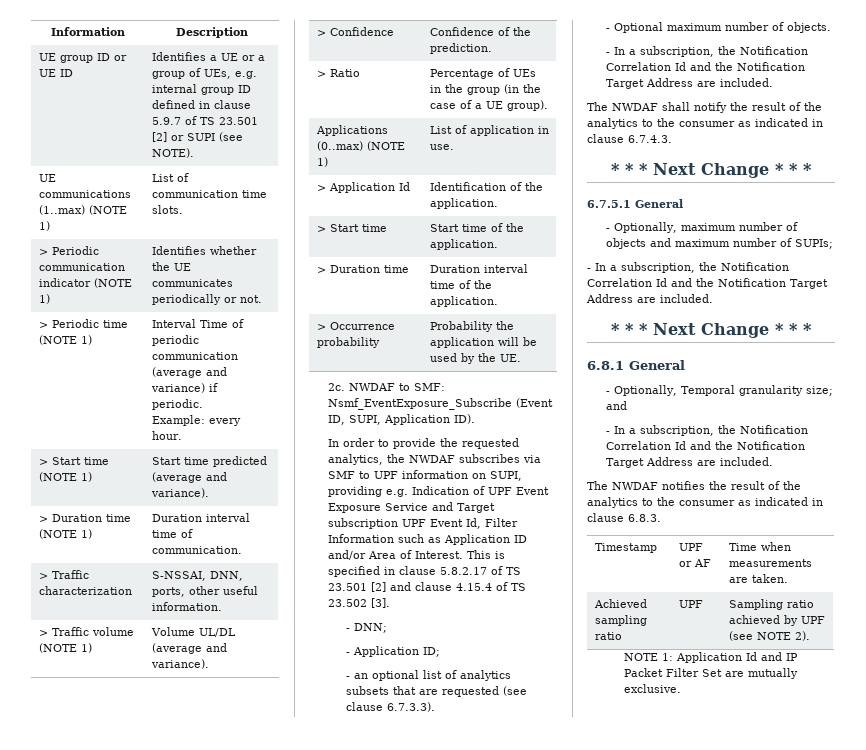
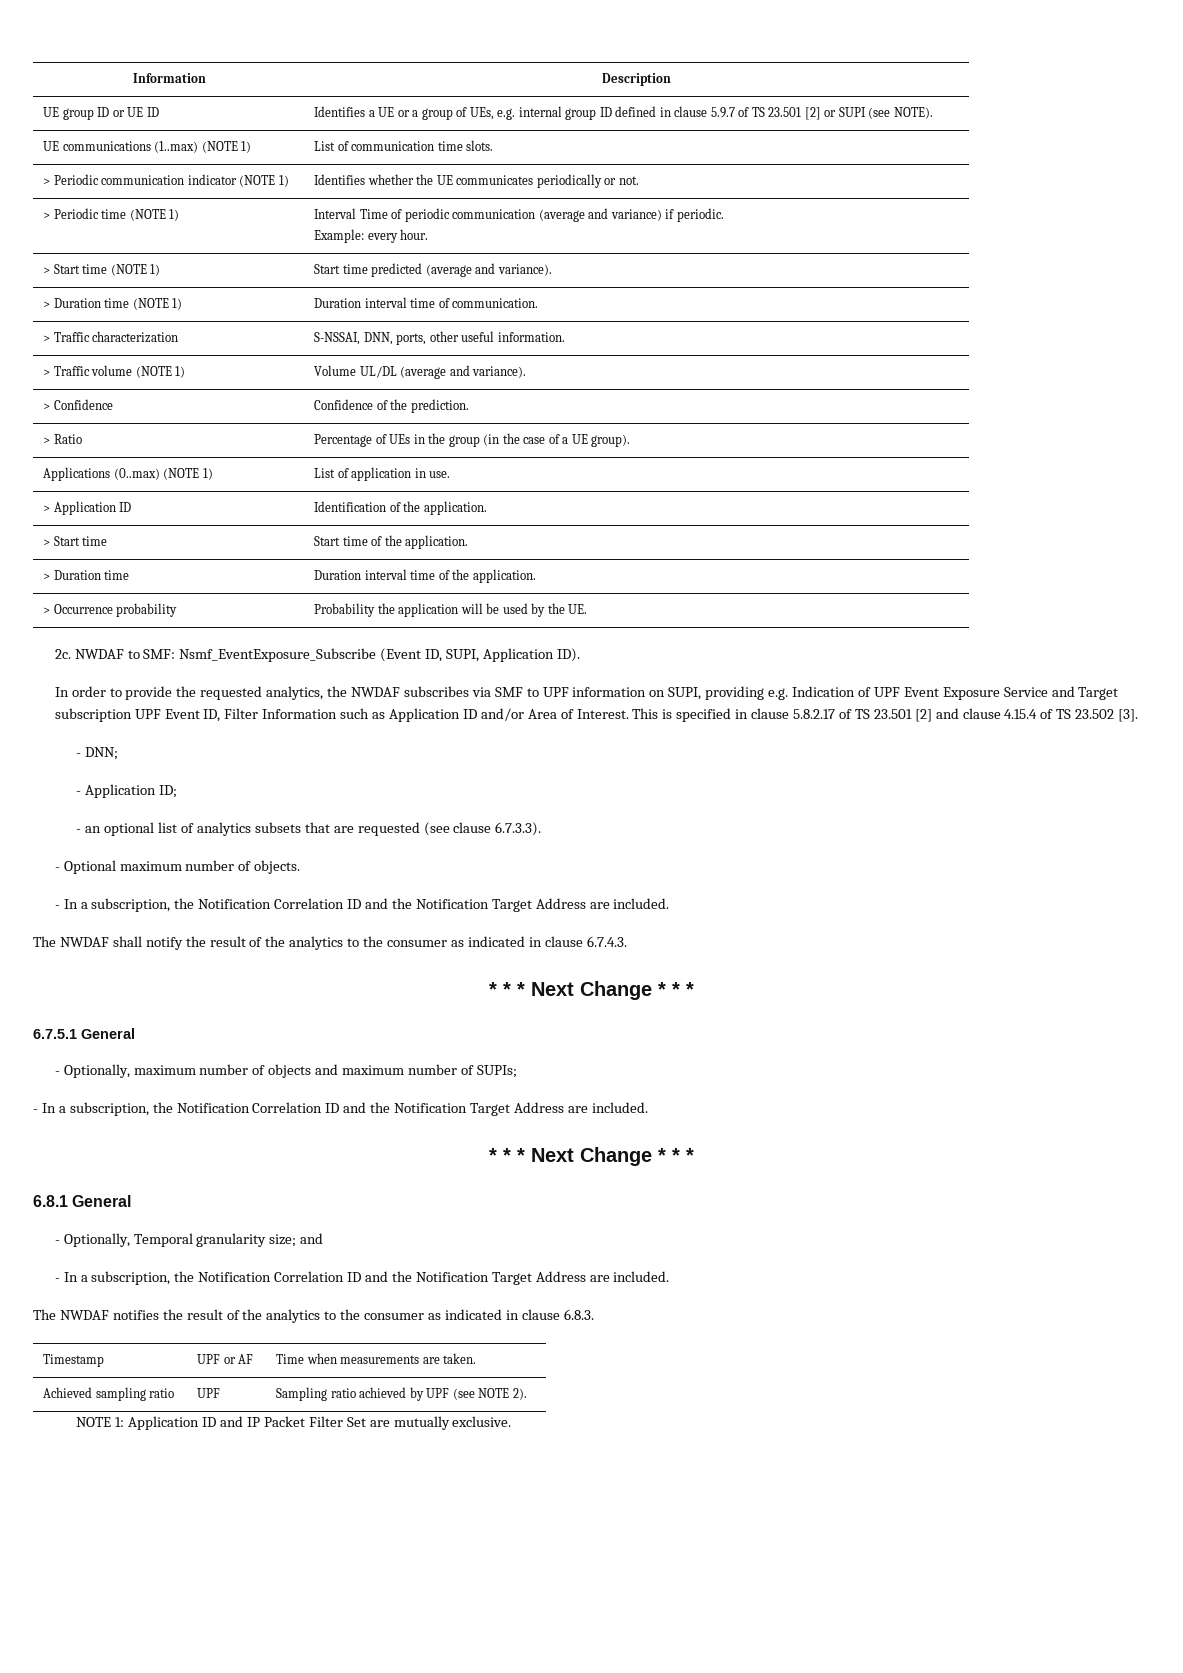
[398,182,410,191] Id -> [119,502,132,512] ID
[465,518,481,529] Id, -> [203,709,221,722] ID,
[674,62,686,71] Id -> [347,899,362,909] ID
[656,278,667,287] Id -> [325,1103,340,1113] ID
[674,441,686,450] Id -> [347,1272,362,1282] ID
[746,652,758,661] Id -> [202,1417,217,1427] ID

